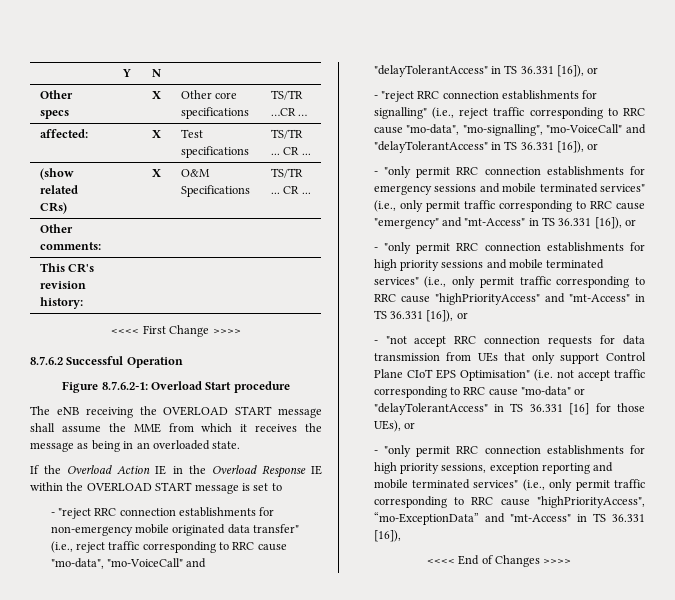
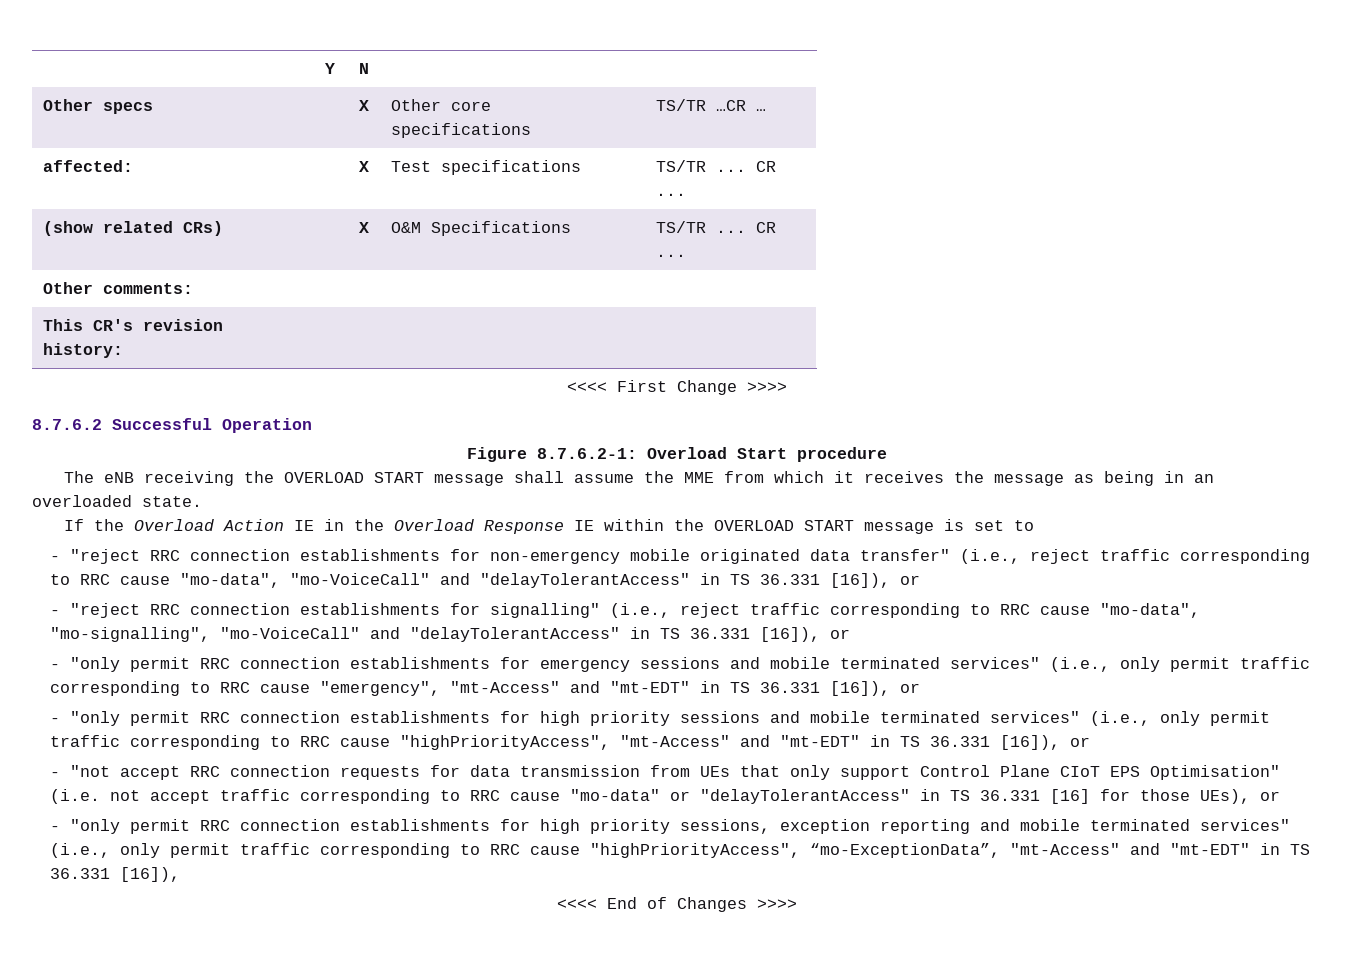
[373,217,526,229] "emergency" and "mt-Access" -> [320,681,691,696] "emergency", "mt-Access" and "mt-EDT"
[434,293,630,305] "highPriorityAccess" and "mt-Access" -> [400,735,861,750] "highPriorityAccess", "mt-Access" and "mt-EDT"
[373,512,571,525] “mo-ExceptionData” and "mt-Access" -> [810,843,1251,858] “mo-ExceptionData”, "mt-Access" and "mt-EDT"

